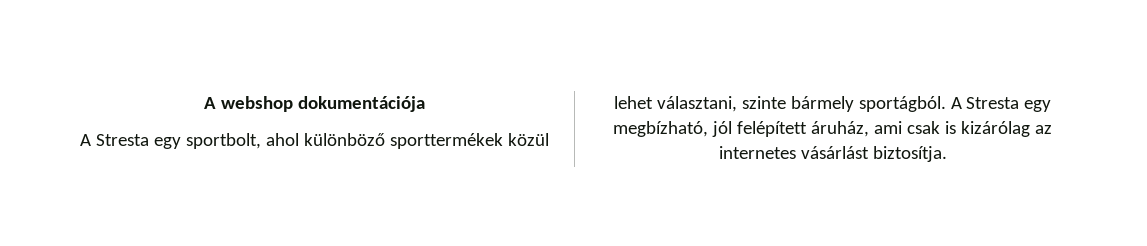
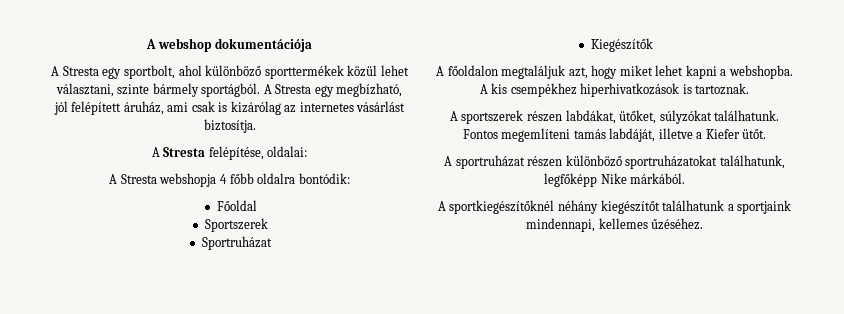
(947, 154) none -> [151,146,308,160] [109,173,350,187] [216,200,257,211] [205,218,269,232] [202,236,273,250] [590,38,653,52] [436,65,793,79] [479,83,750,97] [449,110,780,124] [462,128,767,142] [444,155,785,169] [543,173,686,187] [437,200,792,214] [525,218,704,232] // A Stresta felépítése, oldalai: // A Stresta webshopja 4 főbb oldalra bontódik: // Főoldal // Sportszerek // Sportruházat // Kiegészítők // A főoldalon megtaláljuk azt, hogy miket lehet kapni a webshopba. A kis csempékhez hiperhivatkozások is tartoznak. // A sportszerek részen labdákat, ütőket, súlyzókat találhatunk. Fontos megemlíteni tamás labdáját, illetve a Kiefer ütőt. // A sportruházat részen különböző sportruházatokat találhatunk, legfőképp Nike márkából. // A sportkiegészítőknél néhány kiegészítőt találhatunk a sportjaink mindennapi, kellemes űzéséhez.

